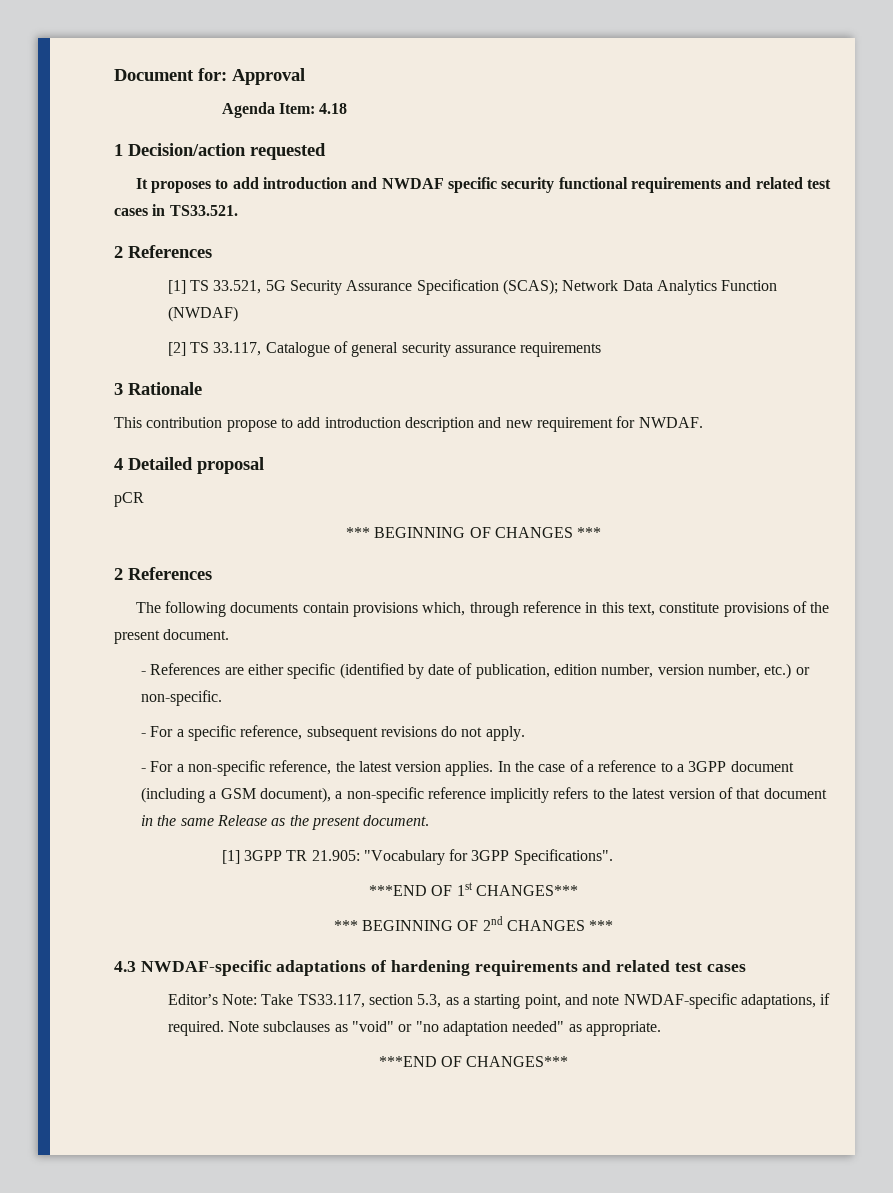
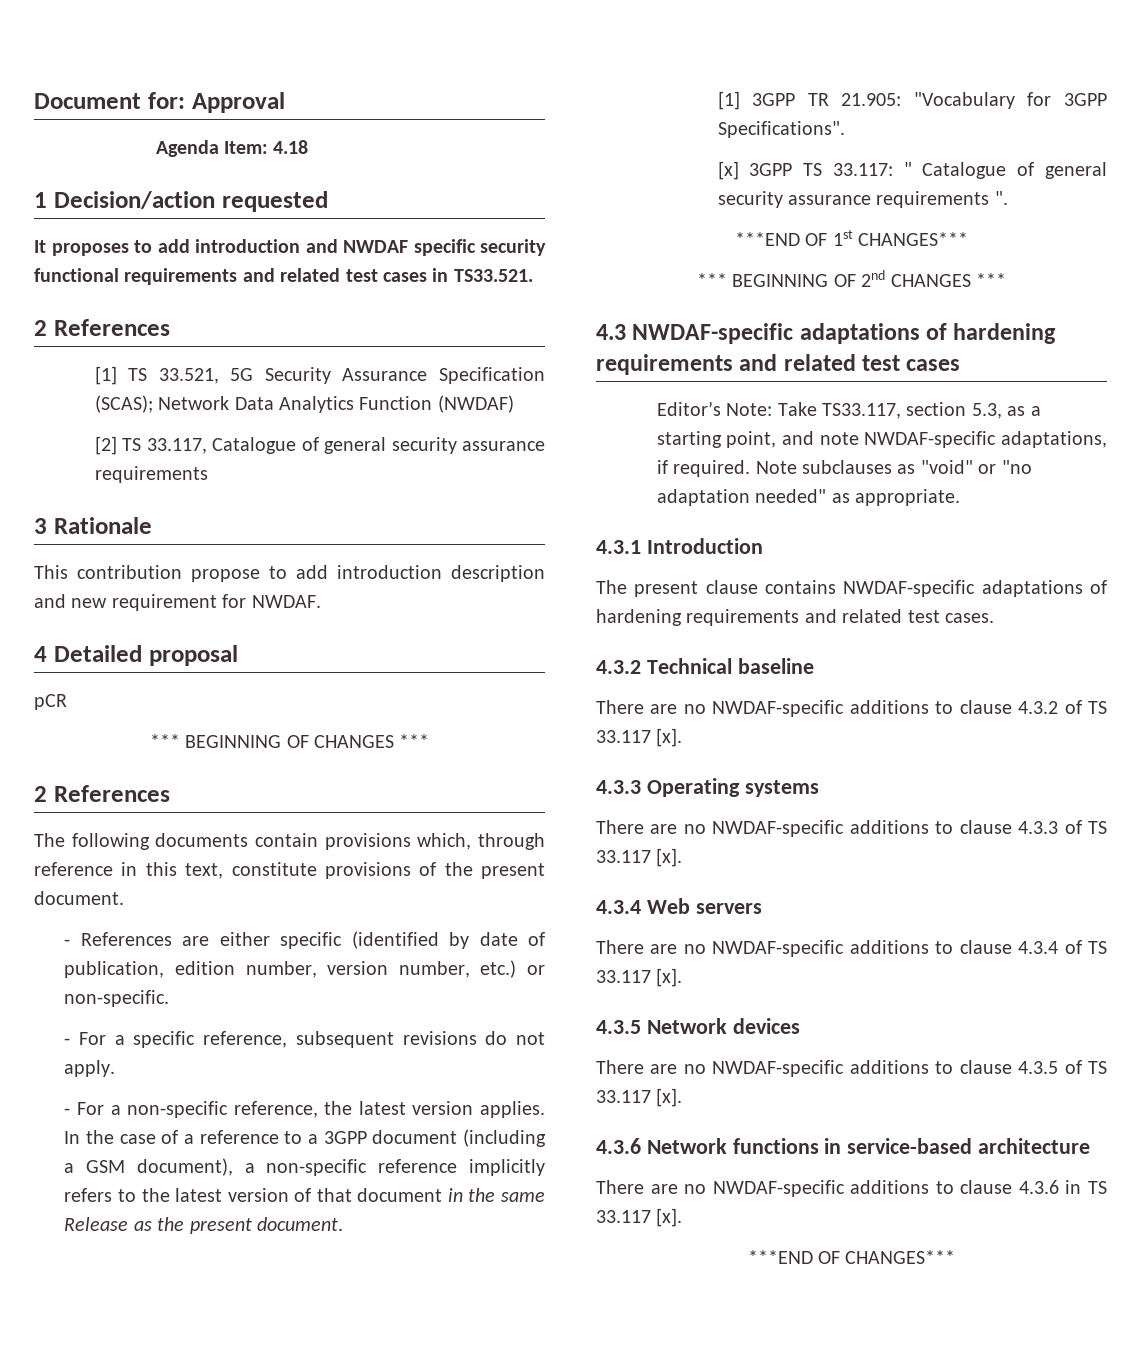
(613, 857) none -> [717,161,1107,180] [717,191,1008,208] // [x] 3GPP TS 33.117: " Catalogue of general security assurance requirements ".
(661, 1028) none -> [596,538,763,554] [596,580,1107,597] [596,609,994,626] [596,658,814,674] [596,700,1107,717] [596,728,683,747] [596,778,819,797] [596,820,1107,837] [596,848,683,867] [596,898,762,914] [596,940,1107,957] [596,968,683,987] [596,1018,800,1034] [596,1060,1107,1077] [596,1088,683,1107] [596,1138,1091,1154] [596,1180,1107,1197] [596,1208,683,1227] // 4.3.1 Introduction // The present clause contains NWDAF-specific adaptations of hardening requirements and related test cases. // 4.3.2 Technical baseline // There are no NWDAF-specific additions to clause 4.3.2 of TS 33.117 [x]. // 4.3.3 Operating systems // There are no NWDAF-specific additions to clause 4.3.3 of TS 33.117 [x]. // 4.3.4 Web servers // There are no NWDAF-specific additions to clause 4.3.4 of TS 33.117 [x]. // 4.3.5 Network devices // There are no NWDAF-specific additions to clause 4.3.5 of TS 33.117 [x]. // 4.3.6 Network functions in service-based architecture // There are no NWDAF-specific additions to clause 4.3.6 in TS 33.117 [x].

